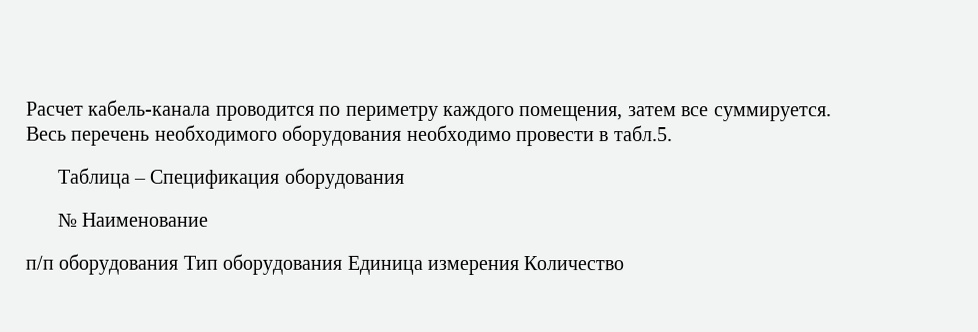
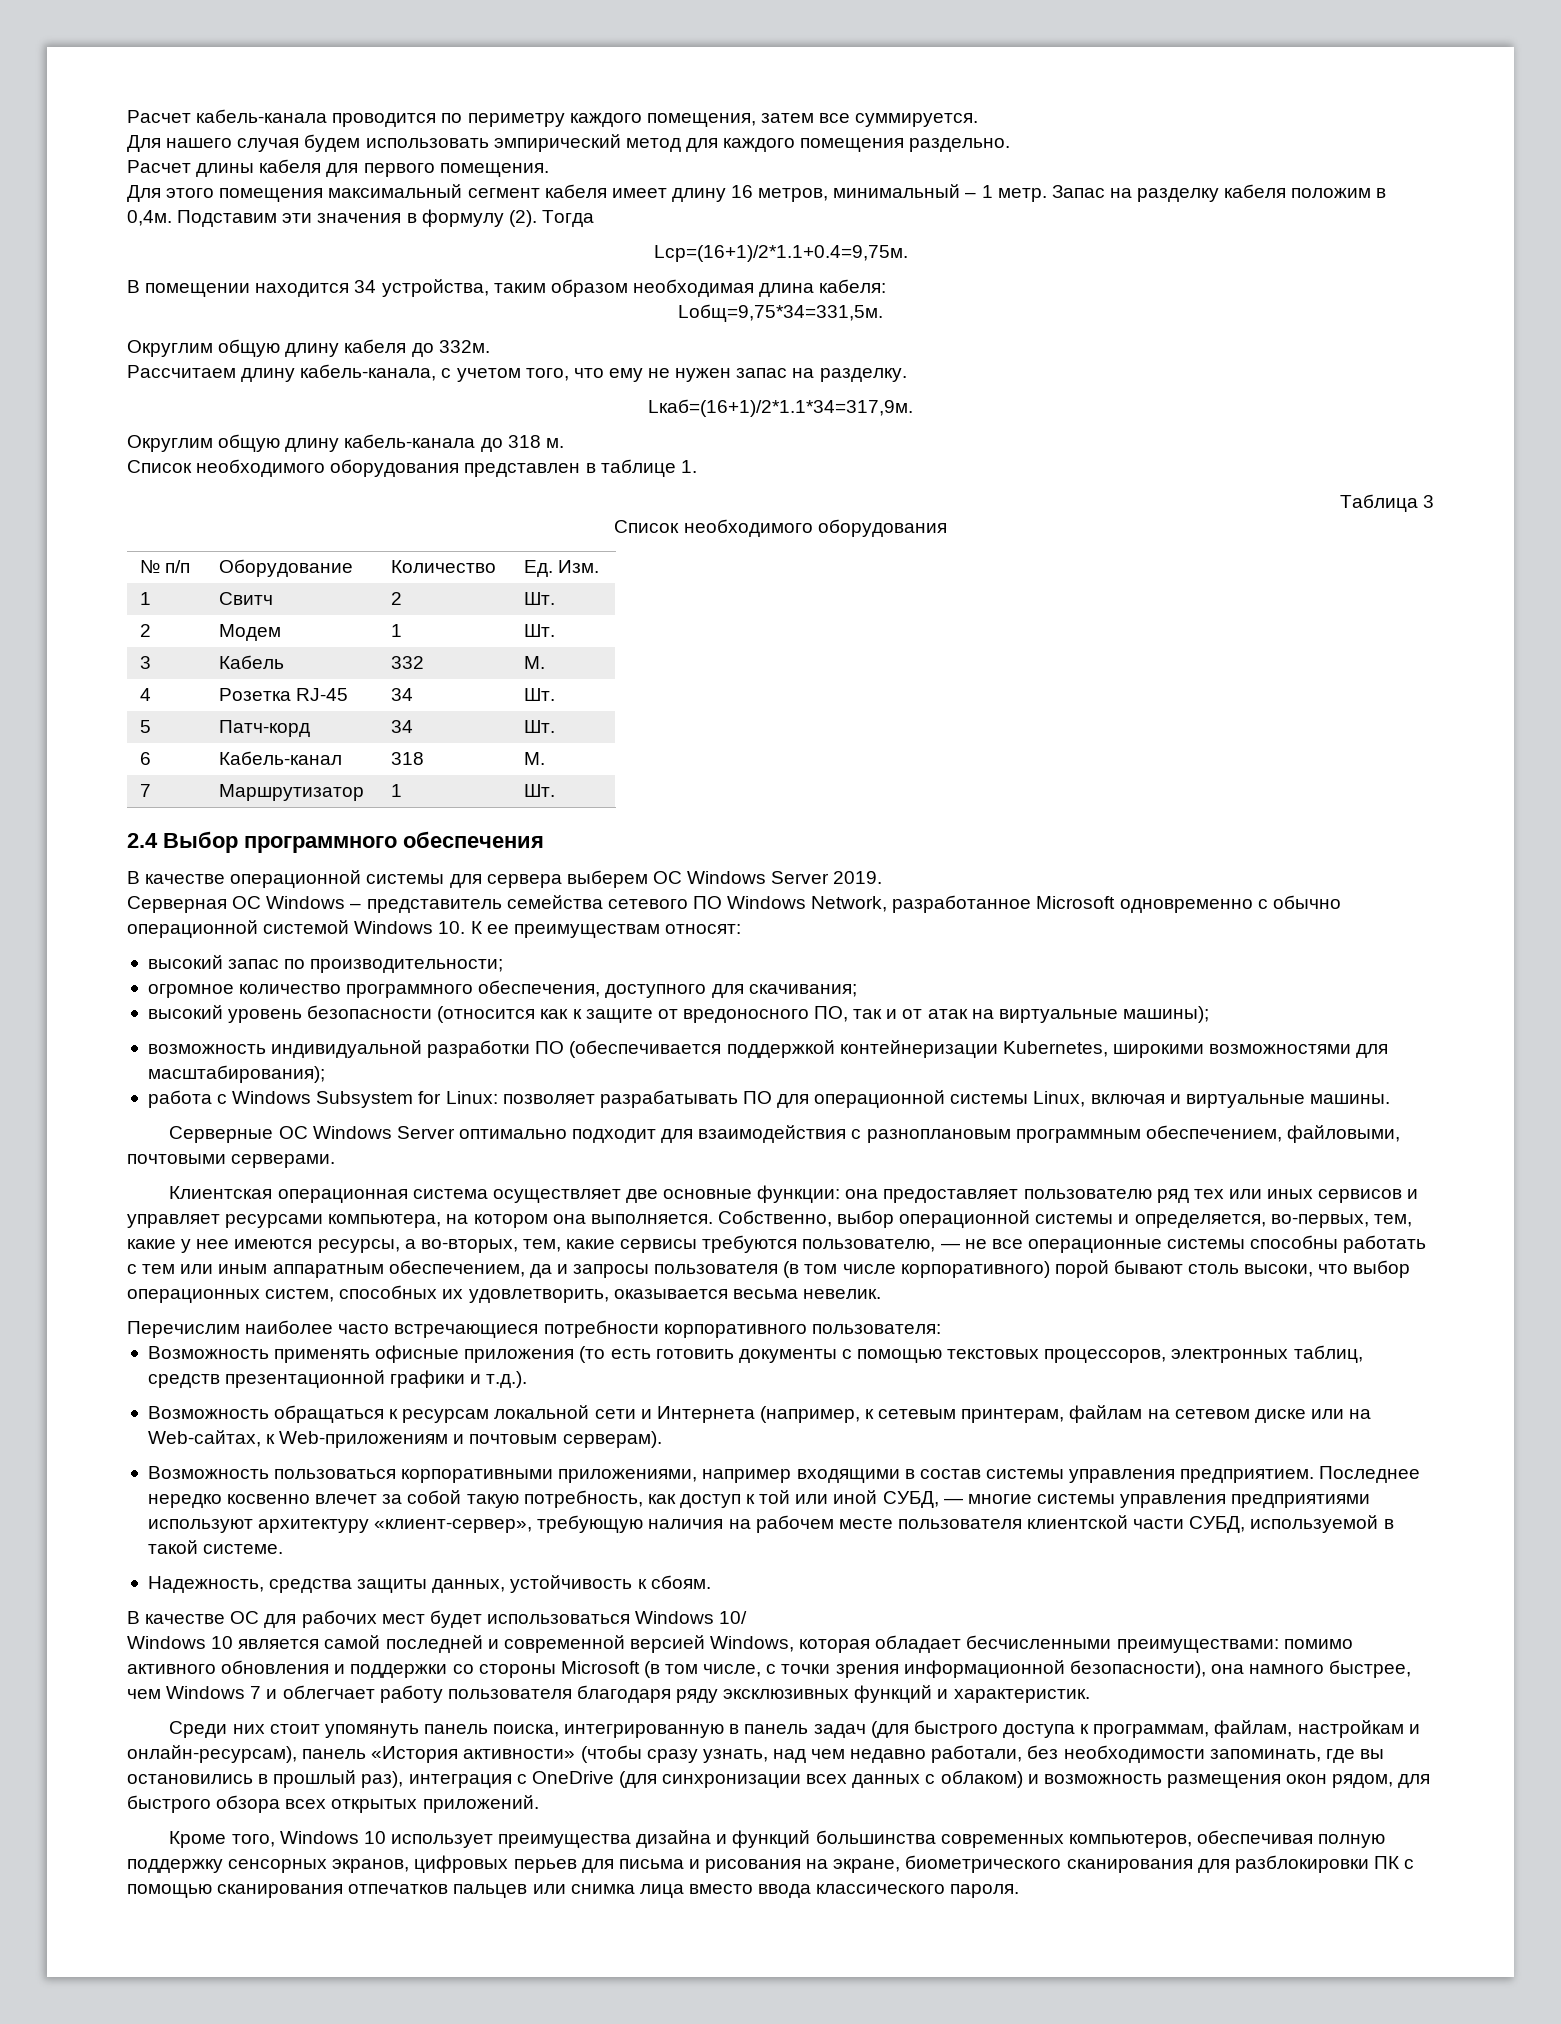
[26,124,673,147] [56,167,404,189] [56,212,209,227] [25,253,625,276] Весь перечень необходимого оборудования необходимо провести в табл.5. // Таблица – Спецификация оборудования // № Наименование // п/п оборудования Тип оборудования Единица измерения Количество -> [127,134,1011,152] [127,159,549,177] [127,184,1387,202] [127,209,594,227] [653,245,908,262] [127,279,887,297] [678,304,883,322] [127,339,490,357] [127,364,907,382] [648,399,913,417] [127,434,564,452] [127,459,697,477] [1339,494,1434,512] [614,519,947,537] [140,560,191,573] [219,559,354,577] [391,560,497,573] [524,560,600,577] [140,592,152,605] [219,592,274,605] [391,592,403,605] [524,592,556,605] [140,624,152,637] [219,624,282,641] [391,624,403,637] [524,624,556,637] [140,656,152,669] [219,655,285,669] [391,656,425,669] [524,656,546,669] [140,688,152,701] [219,688,349,701] [391,688,414,701] [524,688,556,701] [140,720,152,733] [219,720,311,737] [391,720,414,733] [524,720,556,733] [140,752,152,765] [219,751,343,765] [391,752,425,765] [524,752,546,765] [140,784,152,797] [219,784,365,801] [391,784,403,797] [524,784,556,797] [127,831,544,853] [127,870,883,888] [127,895,1341,913] [127,920,741,938] [147,955,504,973] [147,980,857,998] [147,1005,1209,1023] [147,1040,1389,1058] [147,1065,325,1083] [147,1090,1390,1108] [169,1125,1400,1143] [127,1154,336,1168] [169,1185,1419,1203] [127,1210,1412,1228] [127,1235,1427,1253] [127,1260,1411,1278] [127,1285,881,1303] [127,1320,941,1338] [147,1345,1363,1363] [147,1370,528,1388] [147,1405,1372,1423] [147,1430,662,1448] [147,1466,1421,1483] [147,1490,1371,1508] [147,1515,1394,1533] [147,1540,284,1554] [147,1575,711,1593] [127,1610,748,1628] [127,1635,1353,1653] [127,1660,1412,1678] [127,1685,1090,1703] [169,1720,1420,1738] [127,1745,1384,1763] [127,1770,1431,1788] [127,1795,539,1813] [169,1830,1386,1848] [127,1855,1415,1873] [127,1884,1020,1898] Для нашего случая будем использовать эмпирический метод для каждого помещения раздельно. // Расчет длины кабеля для первого помещения. // Для этого помещения максимальный сегмент кабеля имеет длину 16 метров, минимальный – 1 метр. Запас на разделку кабеля положим в 0,4м. Подставим эти значения в формулу (2). Тогда // Lср=(16+1)/2*1.1+0.4=9,75м. // В помещении находится 34 устройства, таким образом необходимая длина кабеля: // Lобщ=9,75*34=331,5м. // Округлим общую длину кабеля до 332м. // Рассчитаем длину кабель-канала, с учетом того, что ему не нужен запас на разделку. // Lкаб=(16+1)/2*1.1*34=317,9м. // Округлим общую длину кабель-канала до 318 м. // Список необходимого оборудования представлен в таблице 1. // Таблица 3 // Список необходимого оборудования // № п/п | Оборудование | Количество | Ед. Изм. // 1 | Свитч | 2 | Шт. // 2 | Модем | 1 | Шт. // 3 | Кабель | 332 | М. // 4 | Розетка RJ-45 | 34 | Шт. // 5 | Патч-корд | 34 | Шт. // 6 | Кабель-канал | 318 | М. // 7 | Маршрутизатор | 1 | Шт. // 2.4 Выбор программного обеспечения // В качестве операционной системы для сервера выберем ОС Windows Server 2019. // Серверная ОС Windows – представитель семейства сетевого ПО Windows Network, разработанное Microsoft одновременно с обычно операционной системой Windows 10. К ее преимуществам относят: // высокий запас по производительности; // огромное количество программного обеспечения, доступного для скачивания; // высокий уровень безопасности (относится как к защите от вредоносного ПО, так и от атак на виртуальные машины); // возможность индивидуальной разработки ПО (обеспечивается поддержкой контейнеризации Kubernetes, широкими возможностями для масштабирования); // работа с Windows Subsystem for Linux: позволяет разрабатывать ПО для операционной системы Linux, включая и виртуальные машины. // Серверные ОС Windows Server оптимально подходит для взаимодействия с разноплановым программным обеспечением, файловыми, почтовыми серверами. // Клиентская операционная система осуществляет две основные функции: она предоставляет пользователю ряд тех или иных сервисов и управляет ресурсами компьютера, на котором она выполняется. Собственно, выбор операционной системы и определяется, во-первых, тем, какие у нее имеются ресурсы, а во-вторых, тем, какие сервисы требуются пользователю, — не все операционные системы способны работать с тем или иным аппаратным обеспечением, да и запросы пользователя (в том числе корпоративного) порой бывают столь высоки, что выбор операционных систем, способных их удовлетворить, оказывается весьма невелик. // Перечислим наиболее часто встречающиеся потребности корпоративного пользователя: // Возможность применять офисные приложения (то есть готовить документы с помощью текстовых процессоров, электронных таблиц, средств презентационной графики и т.д.). // Возможность обращаться к ресурсам локальной сети и Интернета (например, к сетевым принтерам, файлам на сетевом диске или на Web-сайтах, к Web-приложениям и почтовым серверам). // Возможность пользоваться корпоративными приложениями, например входящими в состав системы управления предприятием. Последнее нередко косвенно влечет за собой такую потребность, как доступ к той или иной СУБД, — многие системы управления предприятиями используют архитектуру «клиент-сервер», требующую наличия на рабочем месте пользователя клиентской части СУБД, используемой в такой системе. // Надежность, средства защиты данных, устойчивость к сбоям. // В качестве ОС для рабочих мест будет использоваться Windows 10/ // Windows 10 является самой последней и современной версией Windows, которая обладает бесчисленными преимуществами: помимо активного обновления и поддержки со стороны Microsoft (в том числе, с точки зрения информационной безопасности), она намного быстрее, чем Windows 7 и облегчает работу пользователя благодаря ряду эксклюзивных функций и характеристик. // Среди них стоит упомянуть панель поиска, интегрированную в панель задач (для быстрого доступа к программам, файлам, настройкам и онлайн-ресурсам), панель «История активности» (чтобы сразу узнать, над чем недавно работали, без необходимости запоминать, где вы остановились в прошлый раз), интеграция с OneDrive (для синхронизации всех данных с облаком) и возможность размещения окон рядом, для быстрого обзора всех открытых приложений. // Кроме того, Windows 10 использует преимущества дизайна и функций большинства современных компьютеров, обеспечивая полную поддержку сенсорных экранов, цифровых перьев для письма и рисования на экране, биометрического сканирования для разблокировки ПК с помощью сканирования отпечатков пальцев или снимка лица вместо ввода классического пароля.

